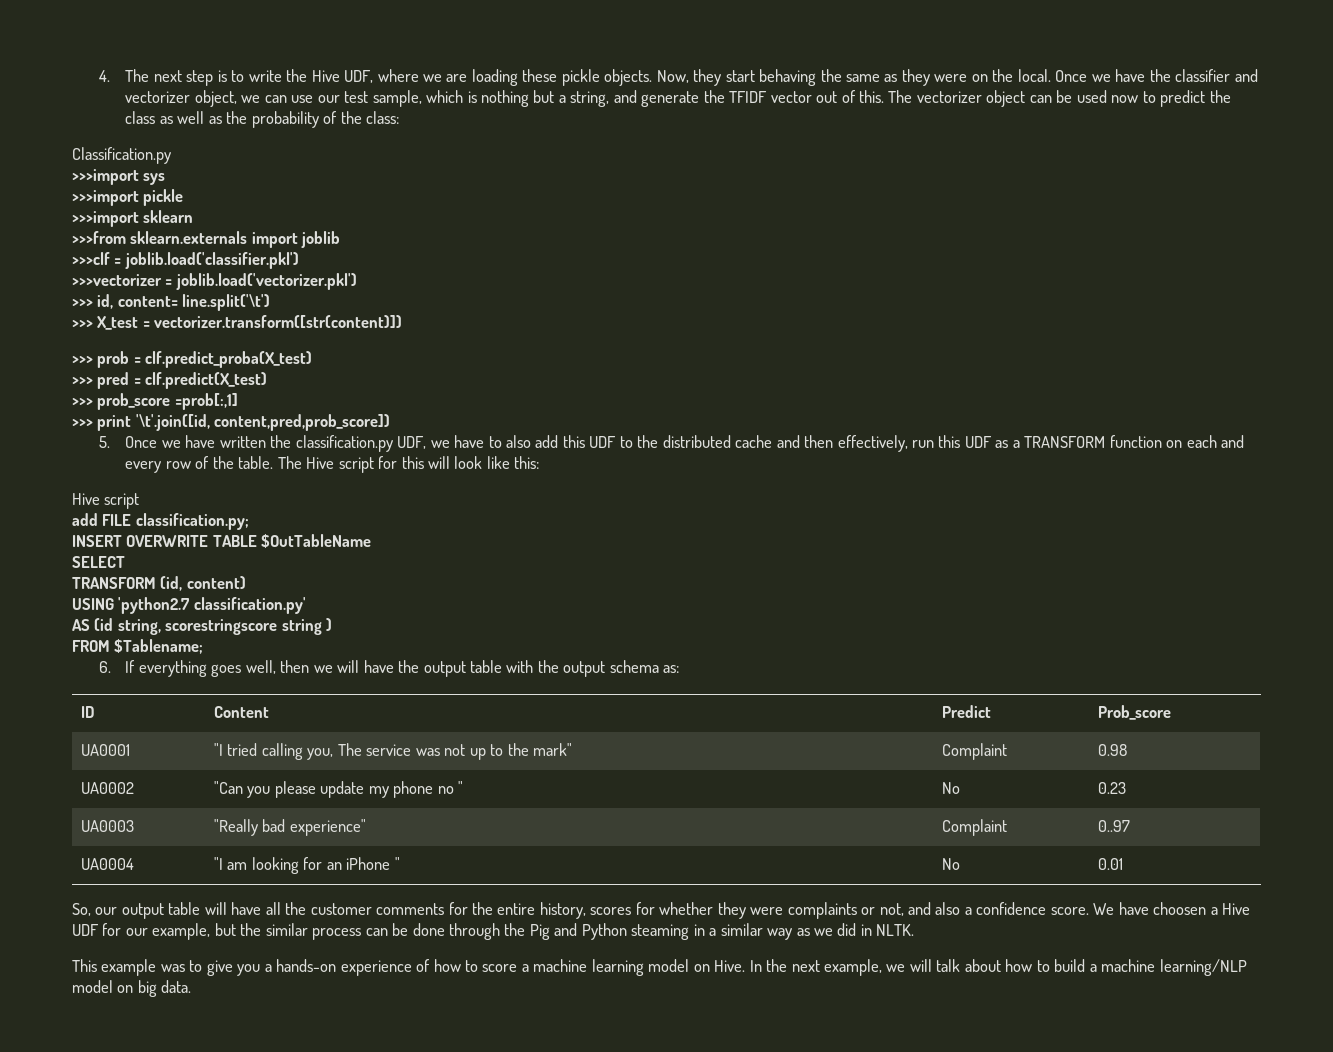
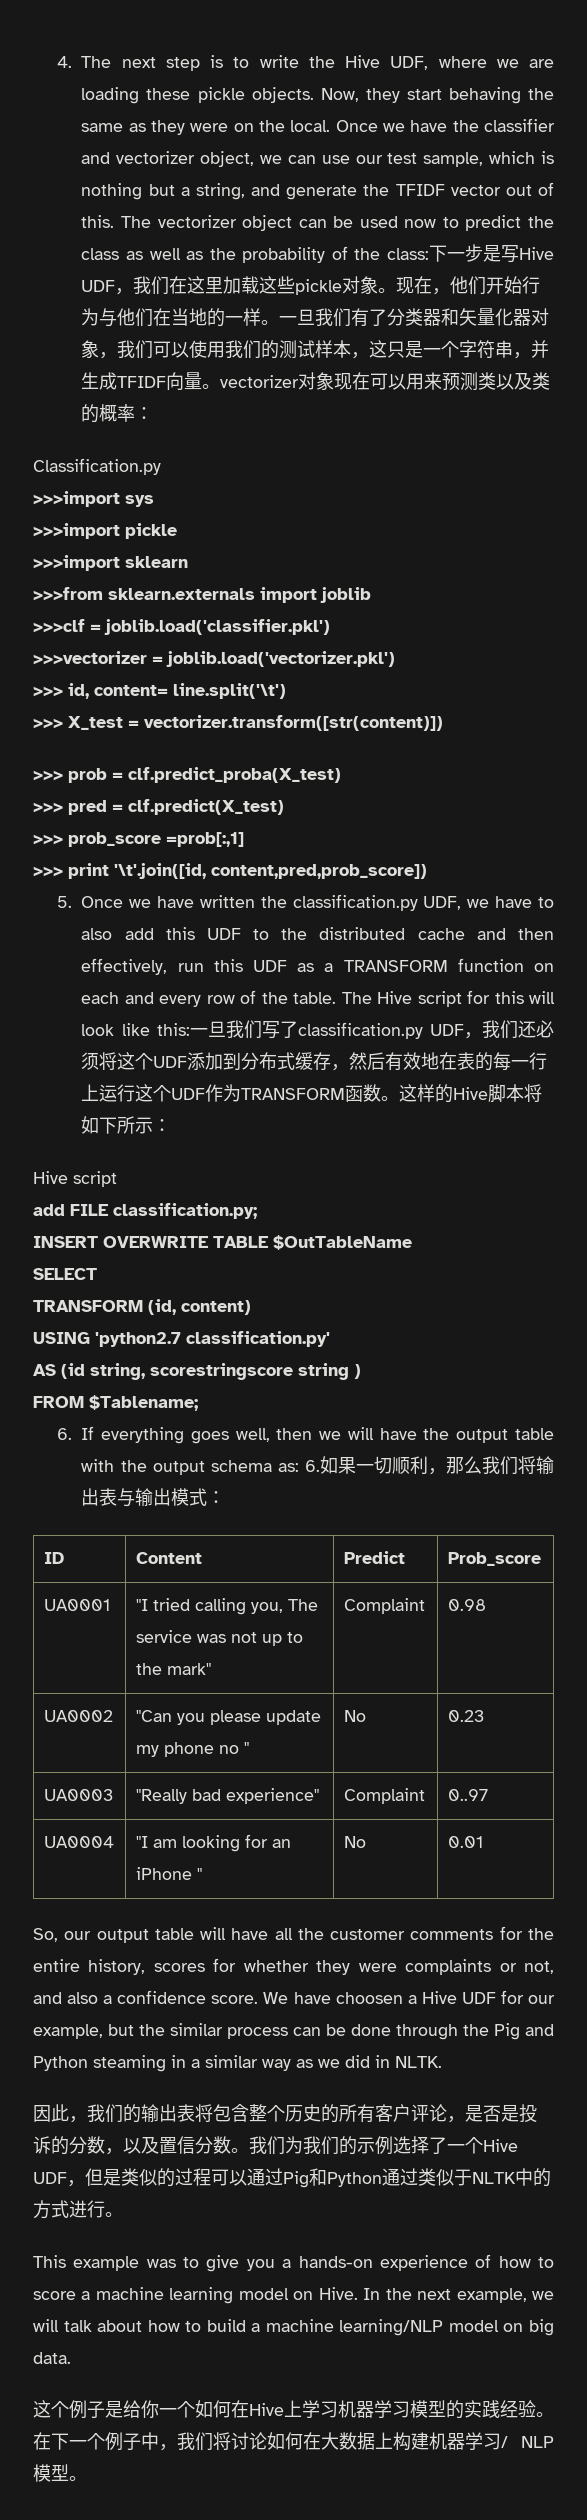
(400, 117) none -> [429,244,554,263] [81,276,541,295] [81,308,550,327] [81,340,550,359] [81,372,551,391] [81,404,154,423] 下一步是写Hive UDF，我们在这里加载这些pickle对象。现在，他们开始行为与他们在当地的一样。一旦我们有了分类器和矢量化器对象，我们可以使用我们的测试样本，这只是一个字符串，并生成TFIDF向量。vectorizer对象现在可以用来预测类以及类的概率：
(540, 462) none -> [189,1020,554,1039] [81,1052,548,1071] [81,1084,543,1103] [81,1116,172,1134] 一旦我们写了classification.py UDF，我们还必须将这个UDF添加到分布式缓存，然后有效地在表的每一行上运行这个UDF作为TRANSFORM函数。这样的Hive脚本将如下所示：
(680, 669) none -> [304,1456,554,1475] [81,1488,226,1507] 6.如果一切顺利，那么我们将输出表与输出模式：
(915, 930) none -> [33,2104,537,2123] [33,2136,518,2155] [33,2168,551,2188] [33,2200,123,2219] // 因此，我们的输出表将包含整个历史的所有客户评论，是否是投诉的分数，以及置信分数。我们为我们的示例选择了一个Hive UDF，但是类似的过程可以通过Pig和Python通过类似于NLTK中的方式进行。
(192, 986) none -> [33,2400,554,2419] [33,2432,554,2451] [33,2464,87,2482] // 这个例子是给你一个如何在Hive上学习机器学习模型的实践经验。在下一个例子中，我们将讨论如何在大数据上构建机器学习/ NLP模型。

